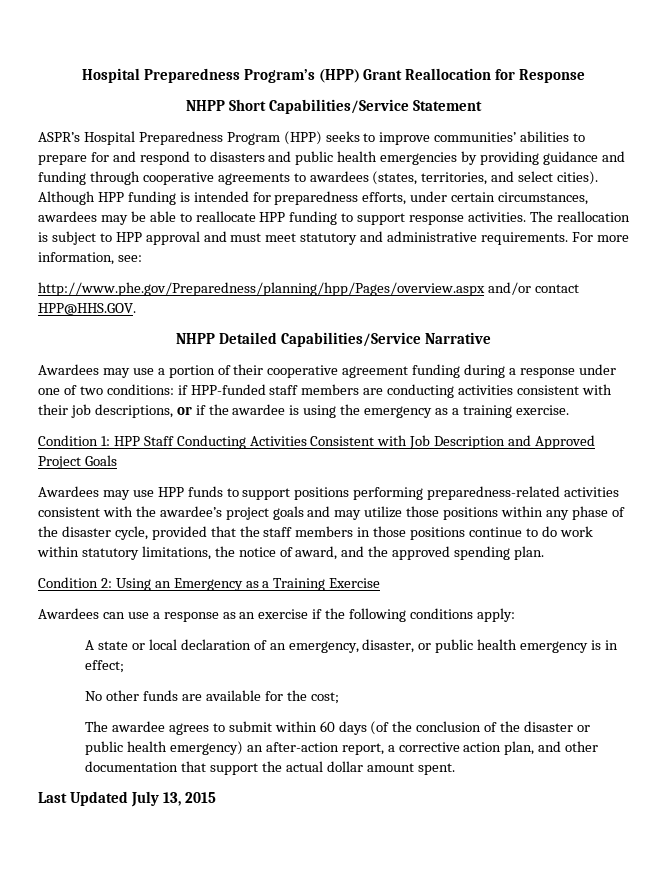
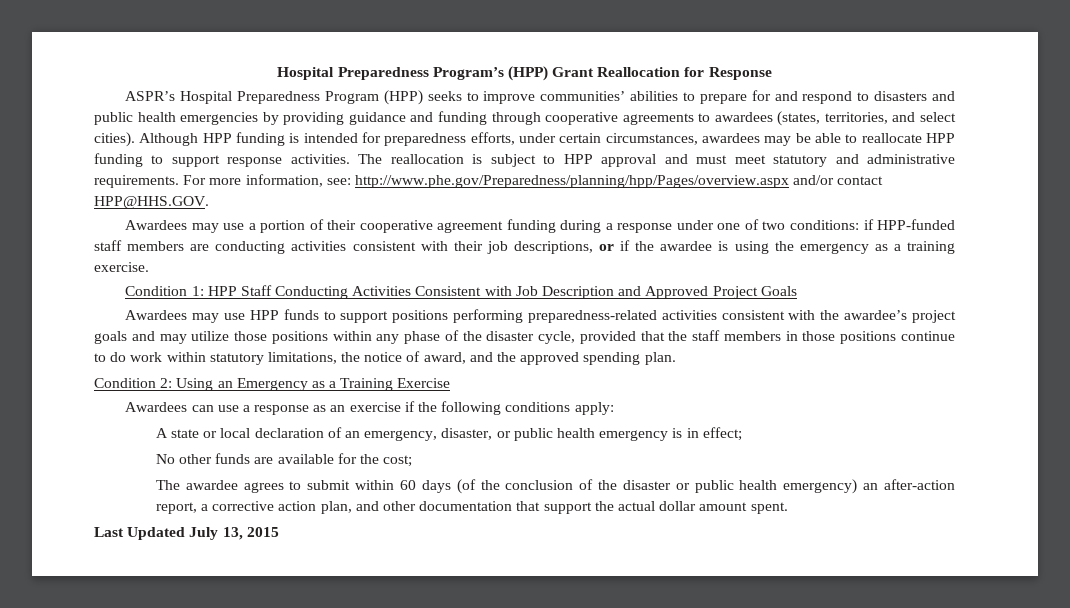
[186,99,482,114] // NHPP Short Capabilities/Service Statement -> (772, 73) none
(142, 258) // -> (351, 181) none
[176,332,491,347] // NHPP Detailed Capabilities/Service Narrative -> (209, 202) none

